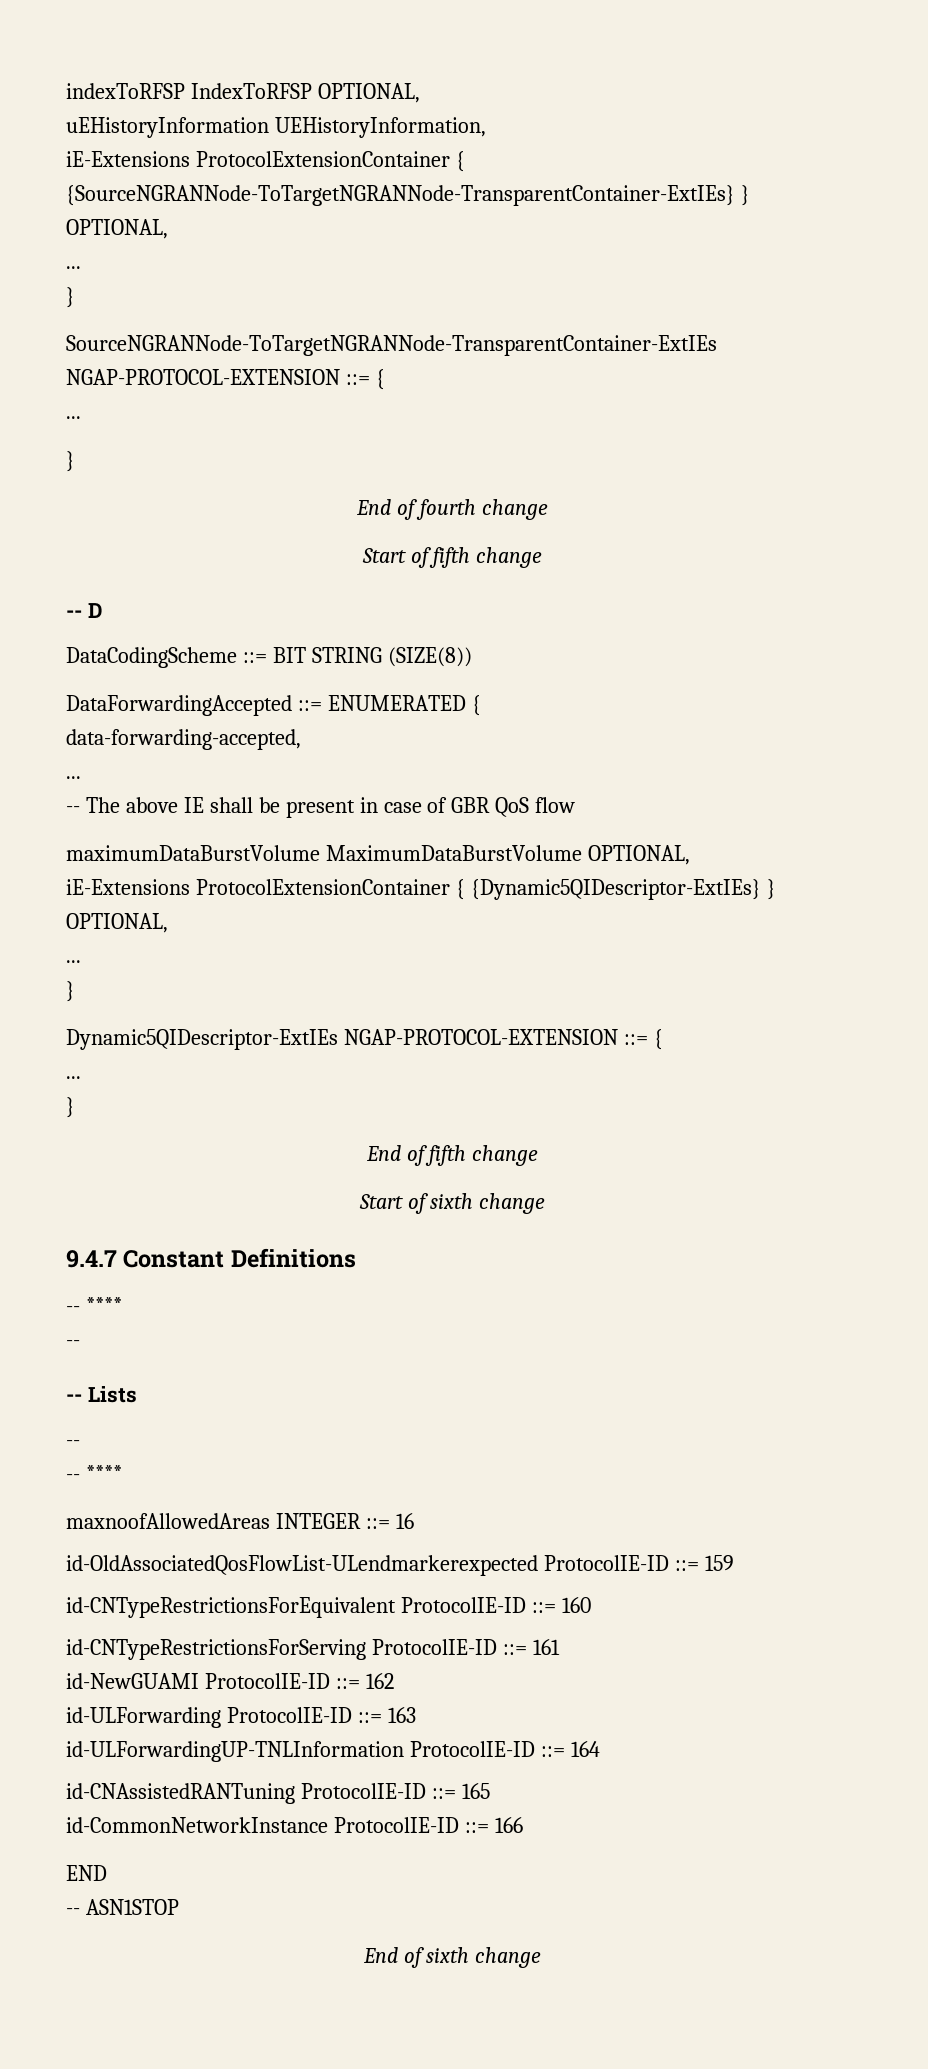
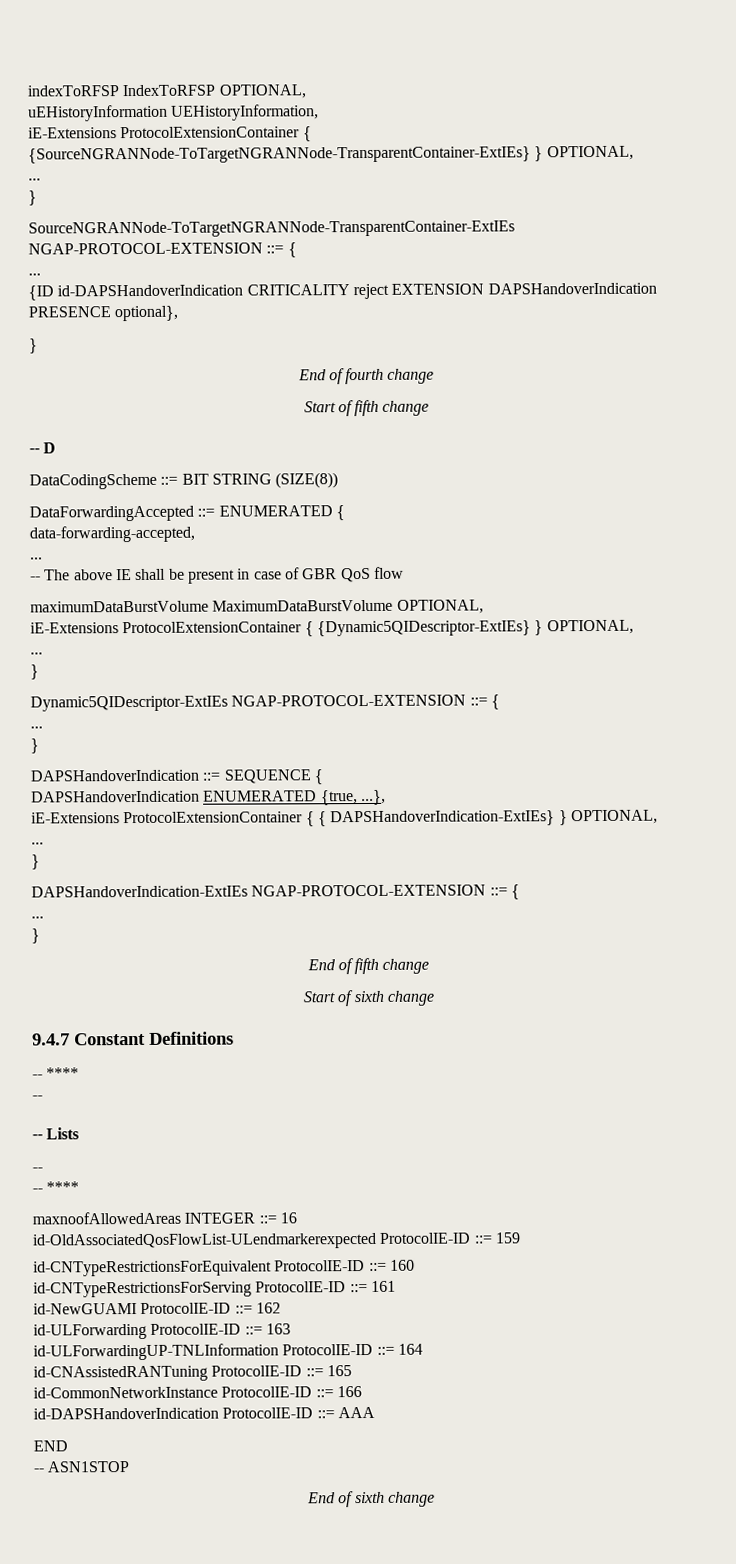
(81, 417) none -> [28,282,657,301] [28,305,179,322] // {ID id-DAPSHandoverIndication CRITICALITY reject EXTENSION DAPSHandoverIndication PRESENCE optional},
(75, 1107) none -> [30,769,324,785] [31,789,386,806] [31,809,658,827] [31,842,44,845] [31,854,40,870] [31,884,520,900] [31,916,44,919] [31,928,40,944] // DAPSHandoverIndication ::= SEQUENCE { // DAPSHandoverIndication ENUMERATED {true, ...}, // iE-Extensions ProtocolExtensionContainer { { DAPSHandoverIndication-ExtIEs} } OPTIONAL, // ... // } // DAPSHandoverIndication-ExtIEs NGAP-PROTOCOL-EXTENSION ::= { // ... // }
(523, 1825) none -> [33,1406,375,1420] // id-DAPSHandoverIndication ProtocolIE-ID ::= AAA

